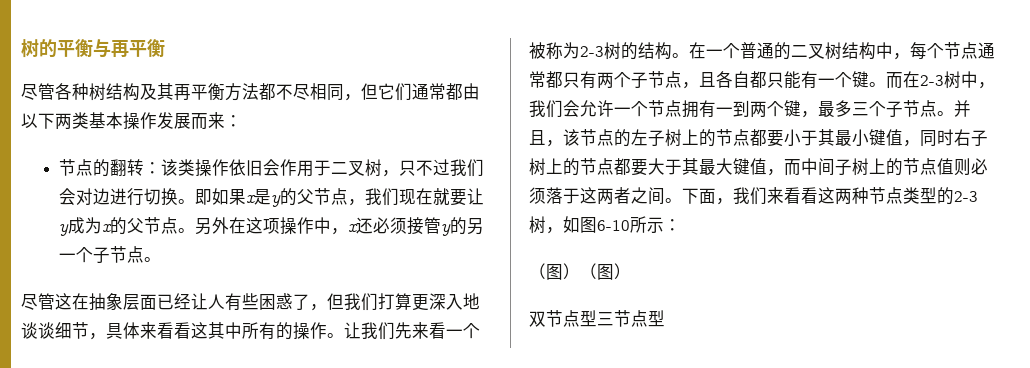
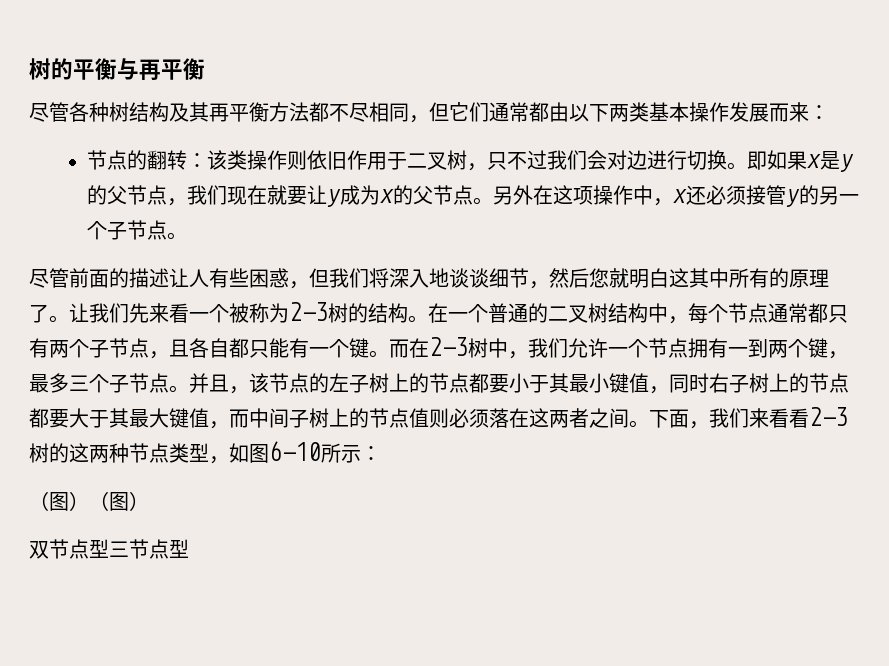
[228,159,280,176] 依旧会 -> [287,150,348,170] 则依旧
[55,293,191,310] 这在抽象层面已经 -> [69,268,169,288] 前面的描述
[293,294,310,310] 了 -> (289, 278) none
[378,293,429,311] 打算更 -> [369,268,389,288] 将
[106,322,191,339] 具体来看看 -> [549,268,669,288] 然后您就明白
[293,322,327,340] 操作 -> [789,269,829,288] [29,304,49,323] 原理了
[563,100,580,117] 会 -> (568, 348) none
[563,188,580,204] 于 -> [509,408,529,428] 在
(818, 195) none -> [809,407,848,426] [29,443,69,463] 2-3树的
[937,187,978,205] [529,216,546,234] 的2-3树 -> (209, 452) none

